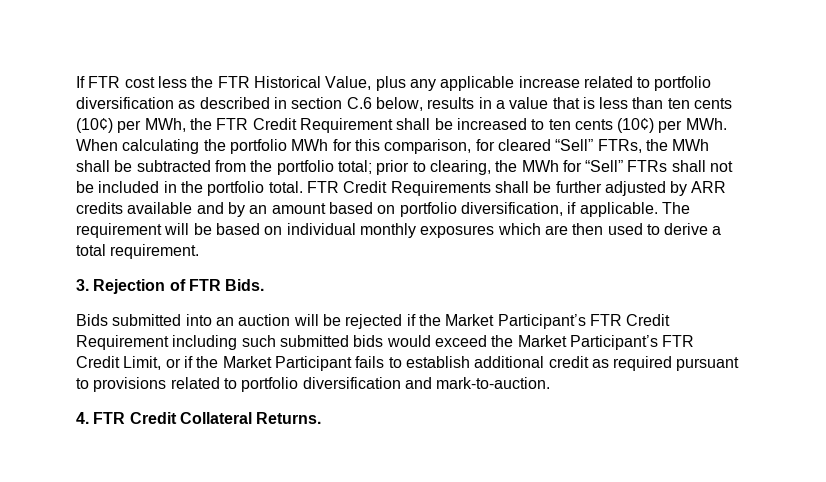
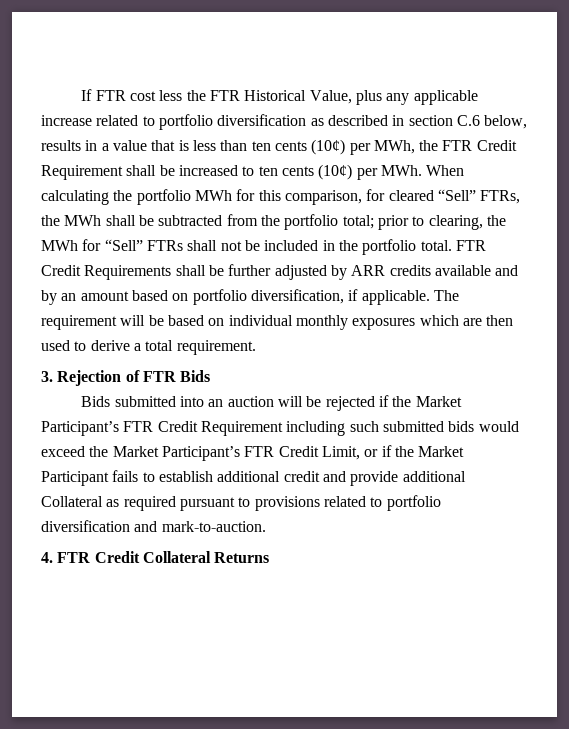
[225,279,265,291] Bids. -> [180,370,211,382] Bids
(589, 362) none -> [322,471,466,486] [41,496,103,507] and provide additional Collateral
[256,412,322,424] Returns. -> [214,552,270,563] Returns

